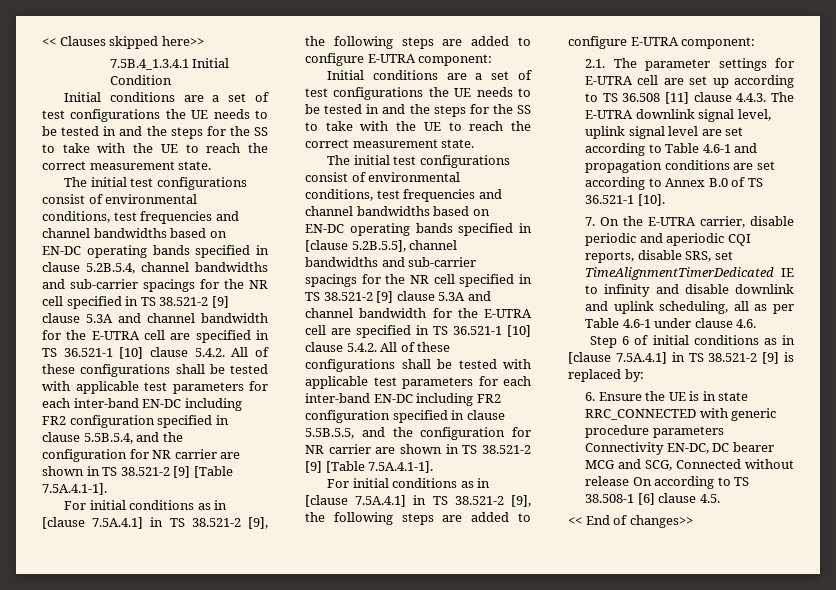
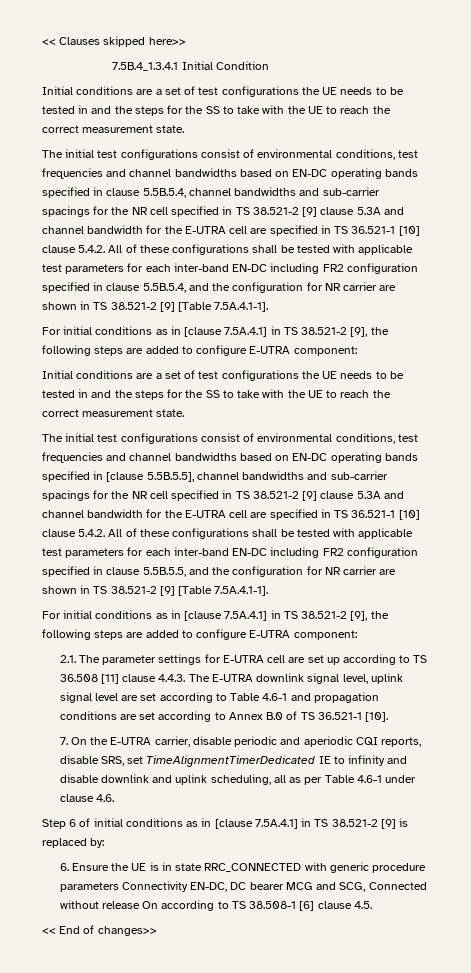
[86,263,135,274] 5.2B.5.4, -> [142,188,186,198] 5.5B.5.4,
[351,240,406,252] 5.2B.5.5], -> [146,472,194,482] 5.5B.5.5],

